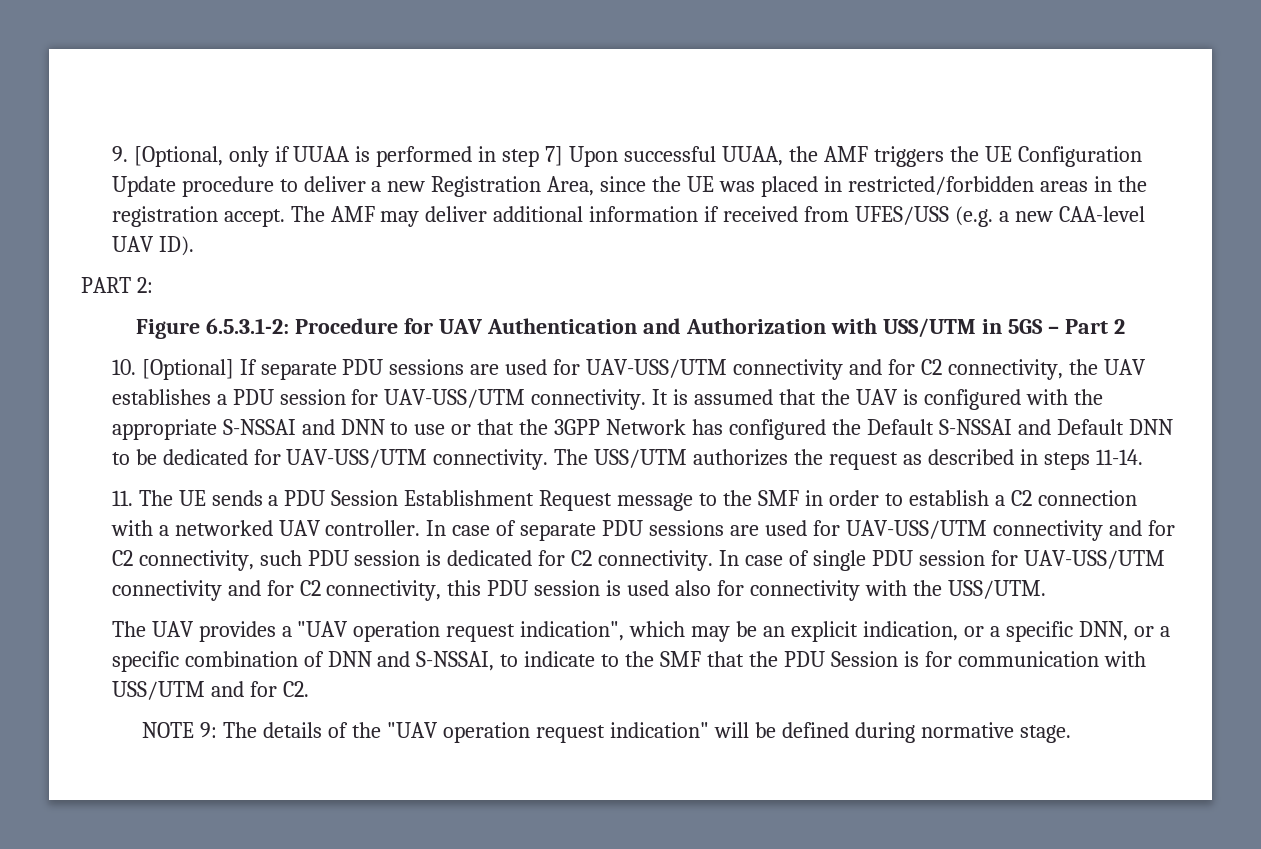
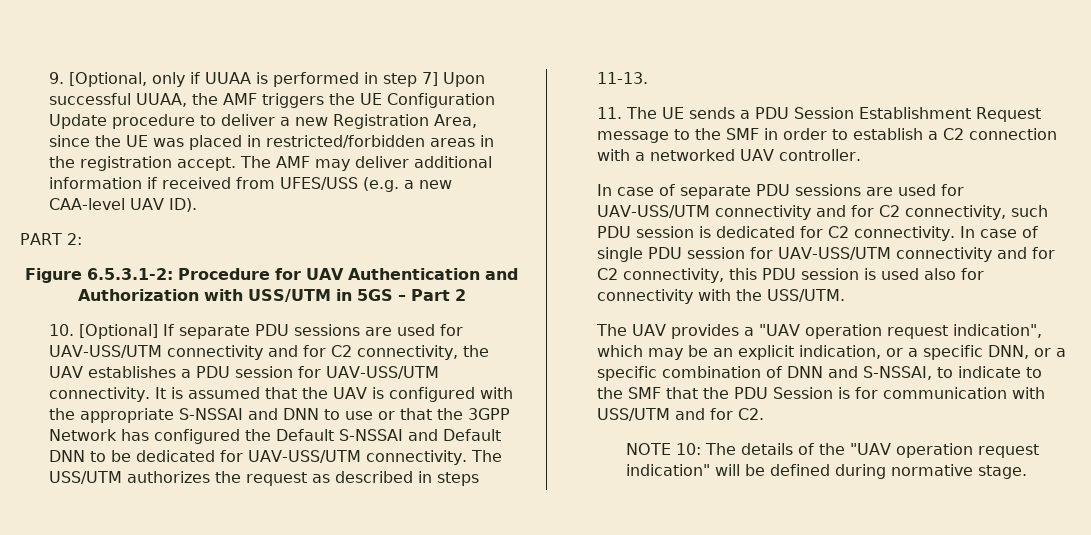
[1095,449,1143,465] 11-14. -> [597,72,649,84] 11-13.
(421, 528) none -> (862, 155) //
[200,722,218,738] 9: -> [676,443,702,455] 10:

